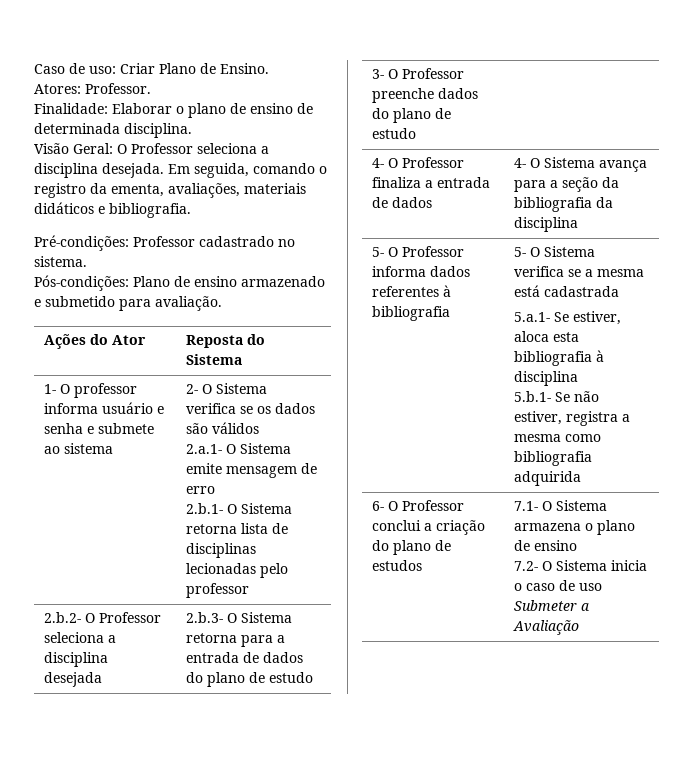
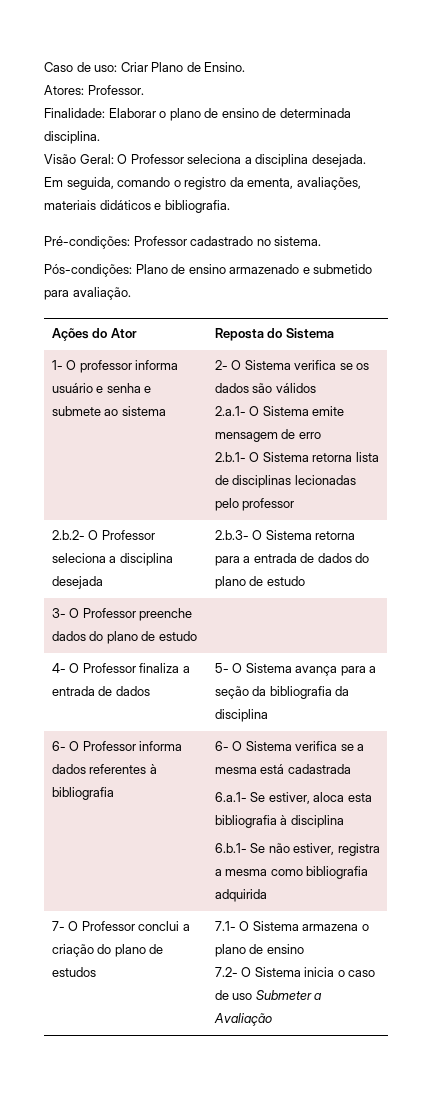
[514,158,527,168] 4- -> [214,663,229,673] 5-
[372,247,385,257] 5- -> [51,741,66,751] 6-
[514,247,527,257] 5- -> [214,741,229,751] 6-
[514,312,551,322] 5.a.1- -> [214,792,247,802] 6.a.1-
[514,391,552,402] 5.b.1- -> [214,843,247,853] 6.b.1-
[372,501,385,511] 6- -> [51,921,65,931] 7-

